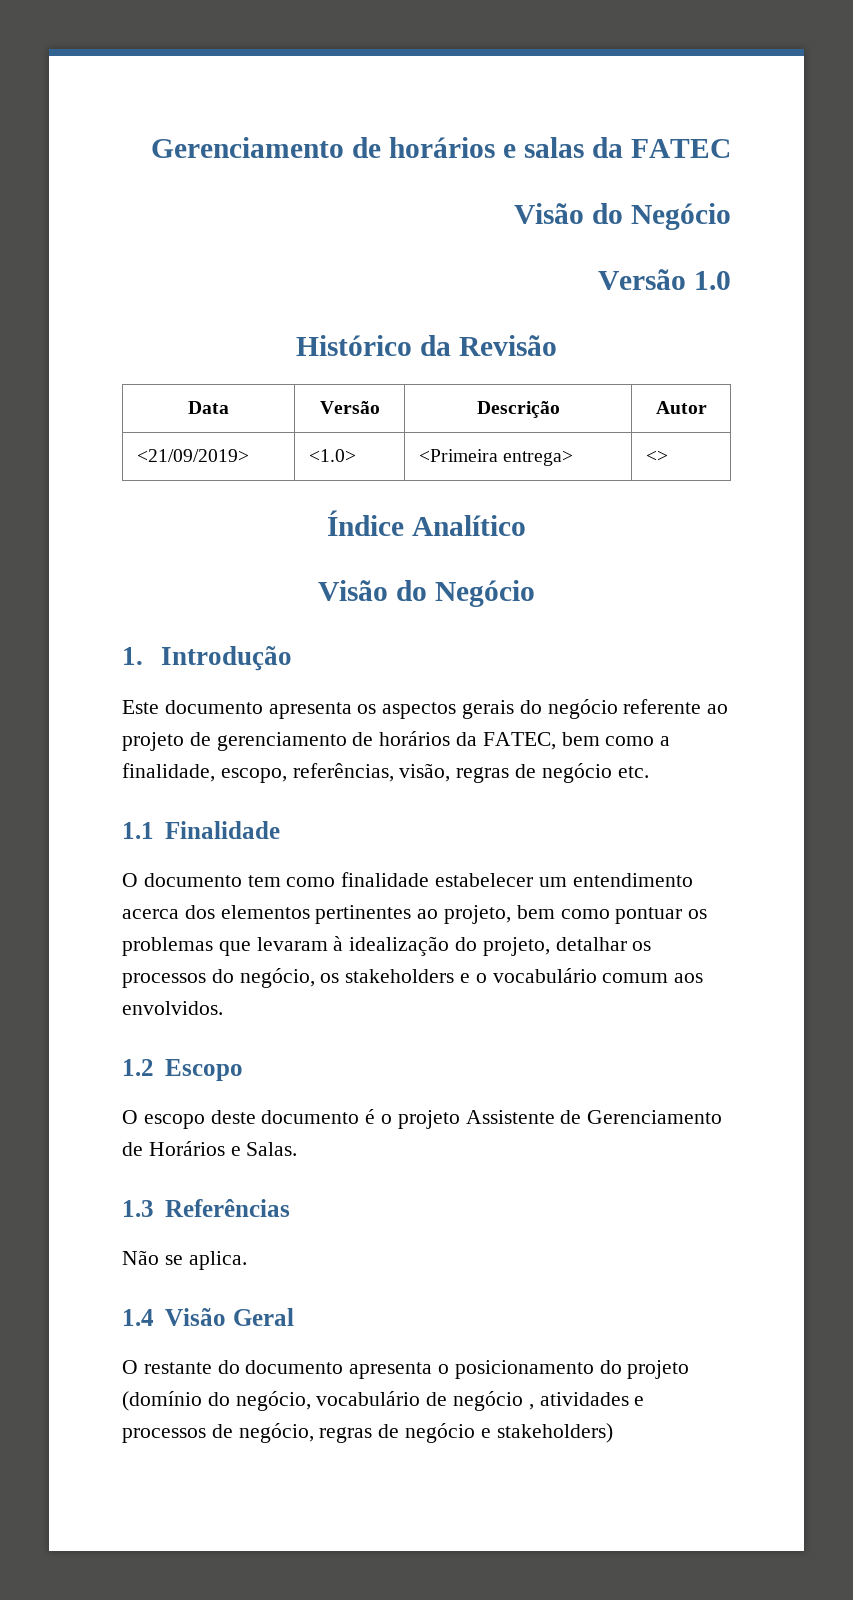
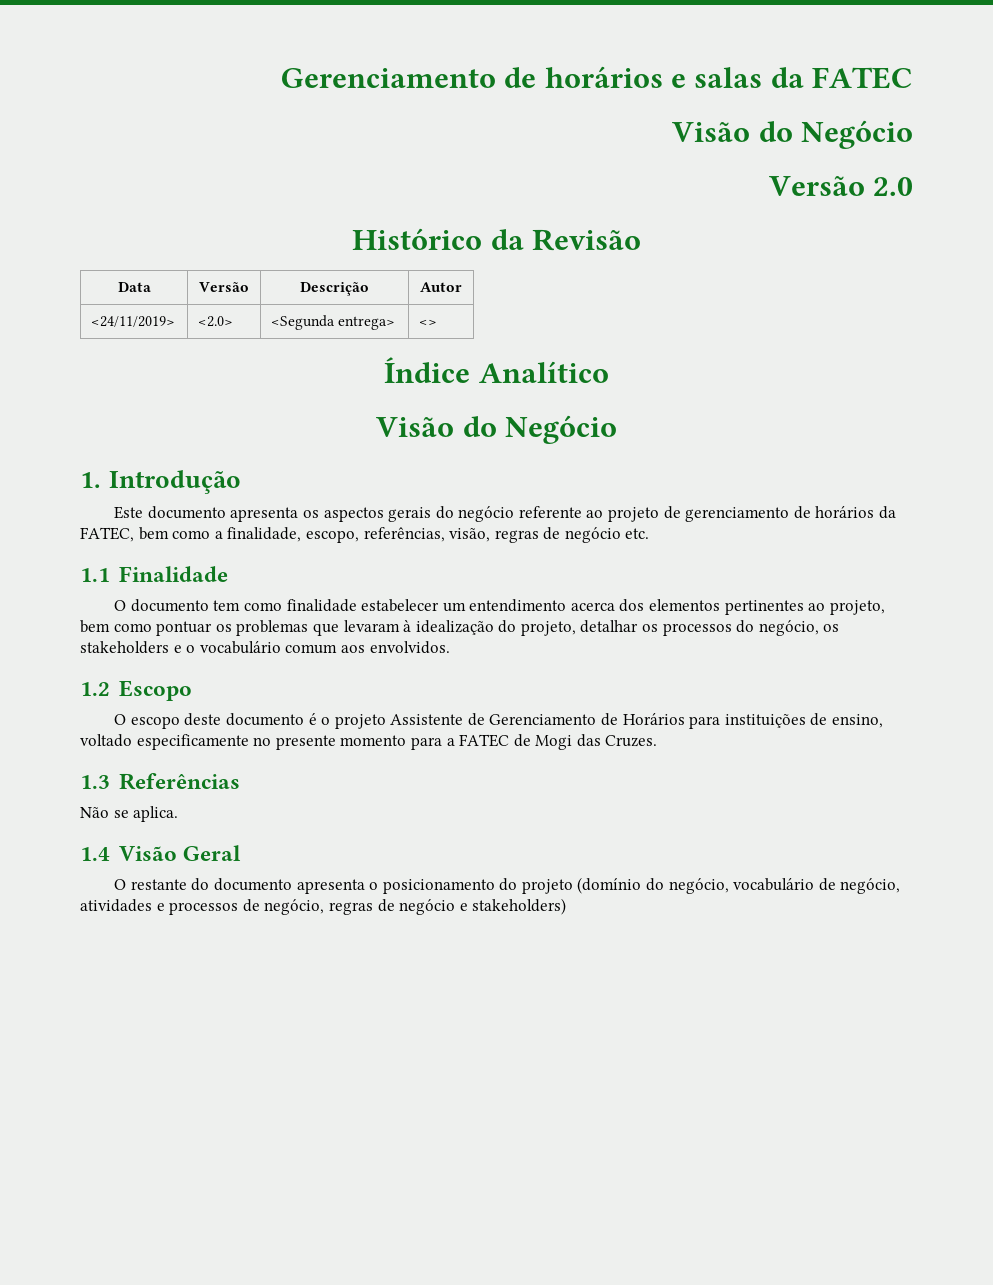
[694,271,731,290] 1.0 -> [873,177,913,196] 2.0
[136,449,249,462] [308,449,356,462] [418,449,498,462] <21/09/2019> | <1.0> | <Primeira -> [91,316,176,327] [198,316,234,327] [271,315,336,330] <24/11/2019> | <2.0> | <Segunda
[230,1142,298,1156] e Salas. -> [689,713,883,729] [80,734,658,750] para instituições de ensino, voltado especificamente no presente momento para a FATEC de Mogi das Cruzes.
[453,1391,534,1411] negócio , -> [840,878,901,894] negócio,

